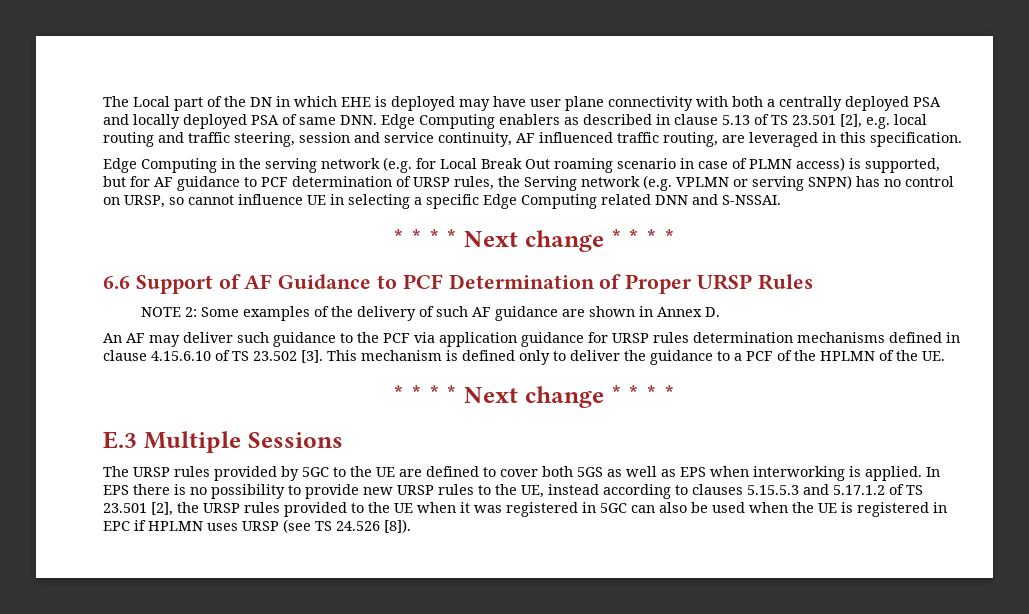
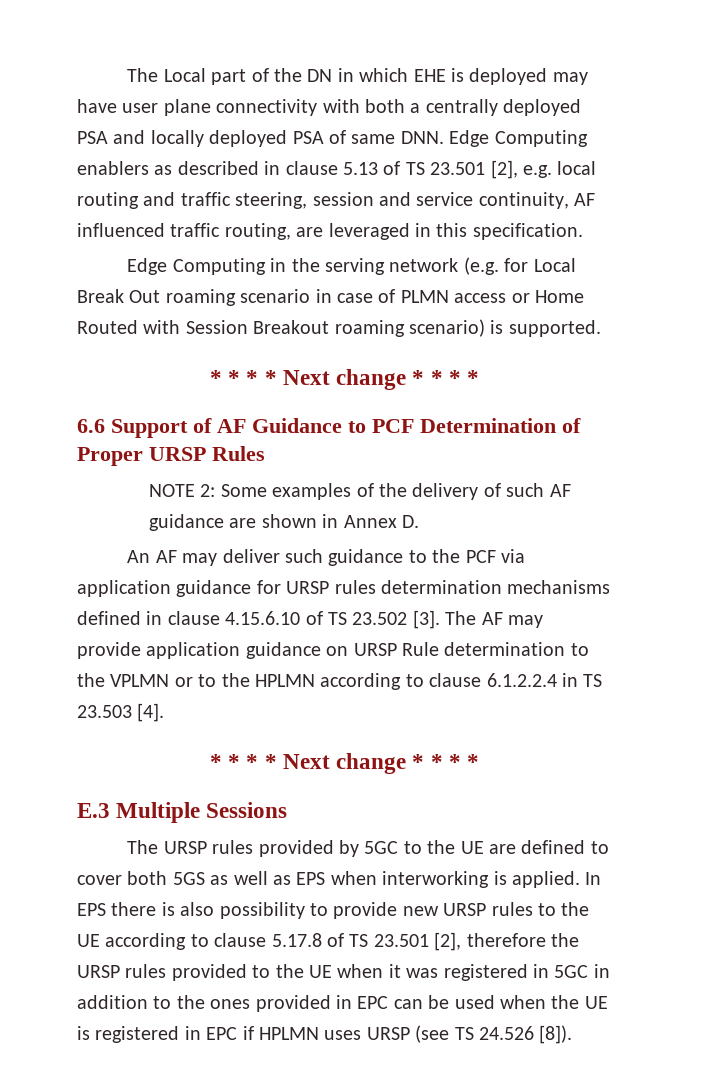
[796,157,940,173] [103,175,954,191] [103,194,781,209] access) is supported, but for AF guidance to PCF determination of URSP rules, the Serving network (e.g. VPLMN or serving SNPN) has no control on URSP, so cannot influence UE in selecting a specific Edge Computing related DNN and S-NSSAI. -> [454,290,584,303] [77,319,601,337] access or Home Routed with Session Breakout roaming scenario) is supported.
[327,350,945,365] This mechanism is defined only to deliver the guidance to a PCF of the HPLMN of the UE. -> [445,611,543,628] [77,642,589,659] [77,673,603,690] [77,703,165,722] The AF may provide application guidance on URSP Rule determination to the VPLMN or to the HPLMN according to clause 6.1.2.2.4 in TS 23.503 [4].
[190,487,207,495] no -> [180,902,215,916] also
[521,484,923,499] [103,502,173,516] UE, instead according to clauses 5.15.5.3 and 5.17.1.2 of TS 23.501 [2], -> [77,932,546,951] UE according to clause 5.17.8 of TS 23.501 [2], therefore
[631,502,687,513] can also -> [593,964,610,978] [77,995,423,1012] in addition to the ones provided in EPC can

